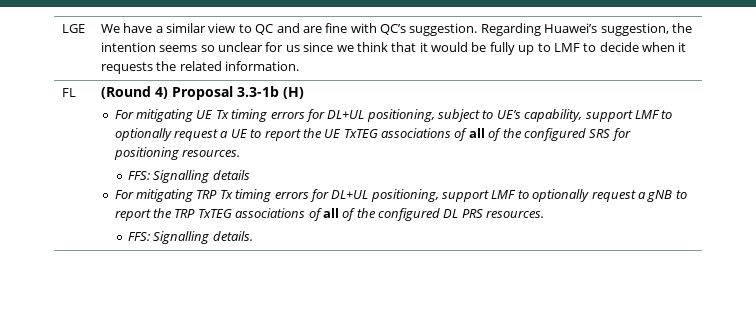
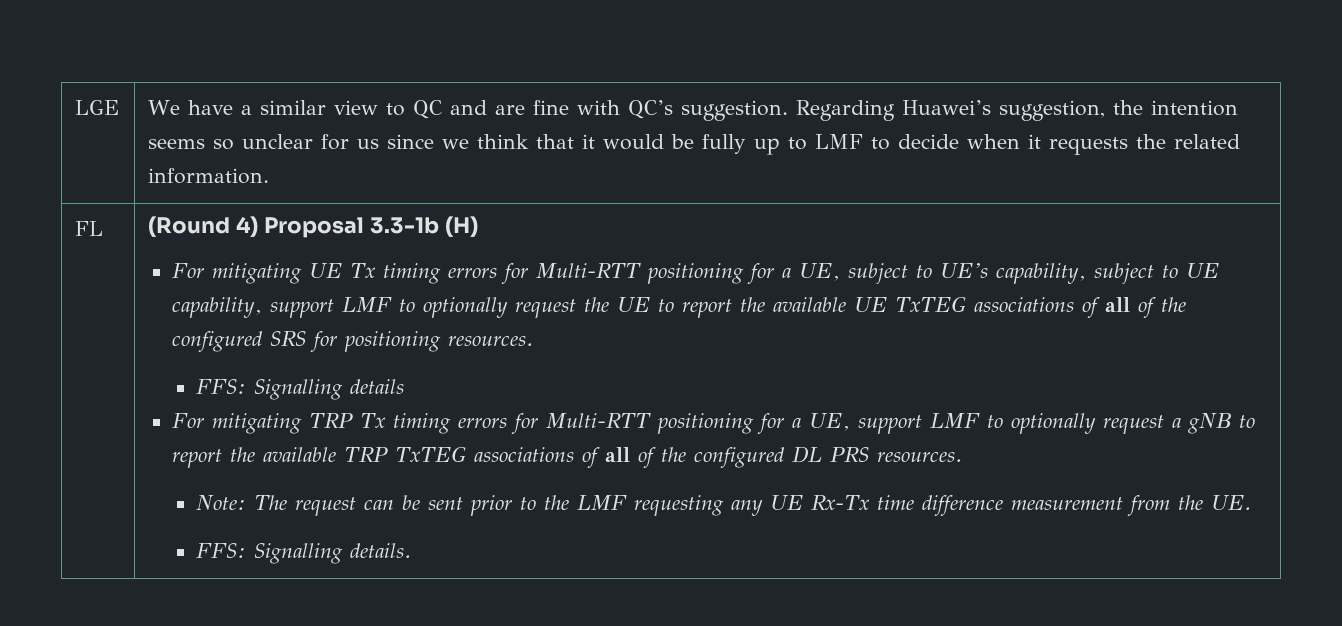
[327,109,521,122] DL+UL positioning, subject to UE’s -> [536,263,1220,284] Multi-RTT positioning for a UE, subject to UE’s capability, subject to UE
[220,131,229,138] a -> [584,297,610,312] the
(322, 133) none -> [773,297,847,312] available
[331,189,439,202] DL+UL positioning, -> [546,413,851,434] Multi-RTT positioning for a UE,
(173, 213) none -> [263,447,337,462] available
(545, 214) none -> [196,495,1252,516] // Note: The request can be sent prior to the LMF requesting any UE Rx-Tx time difference measurement from the UE.

